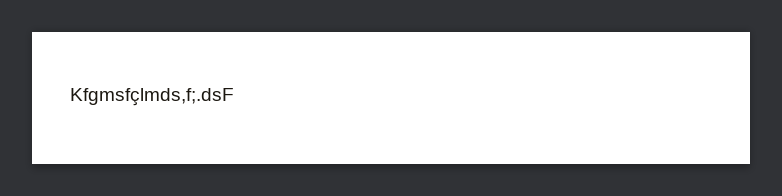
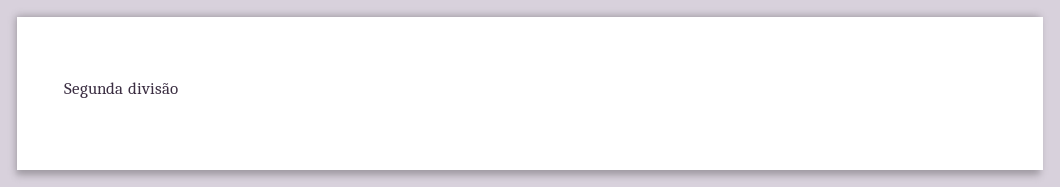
[70,88,234,106] Kfgmsfçlmds,f;.dsF -> [64,82,178,98] Segunda divisão

